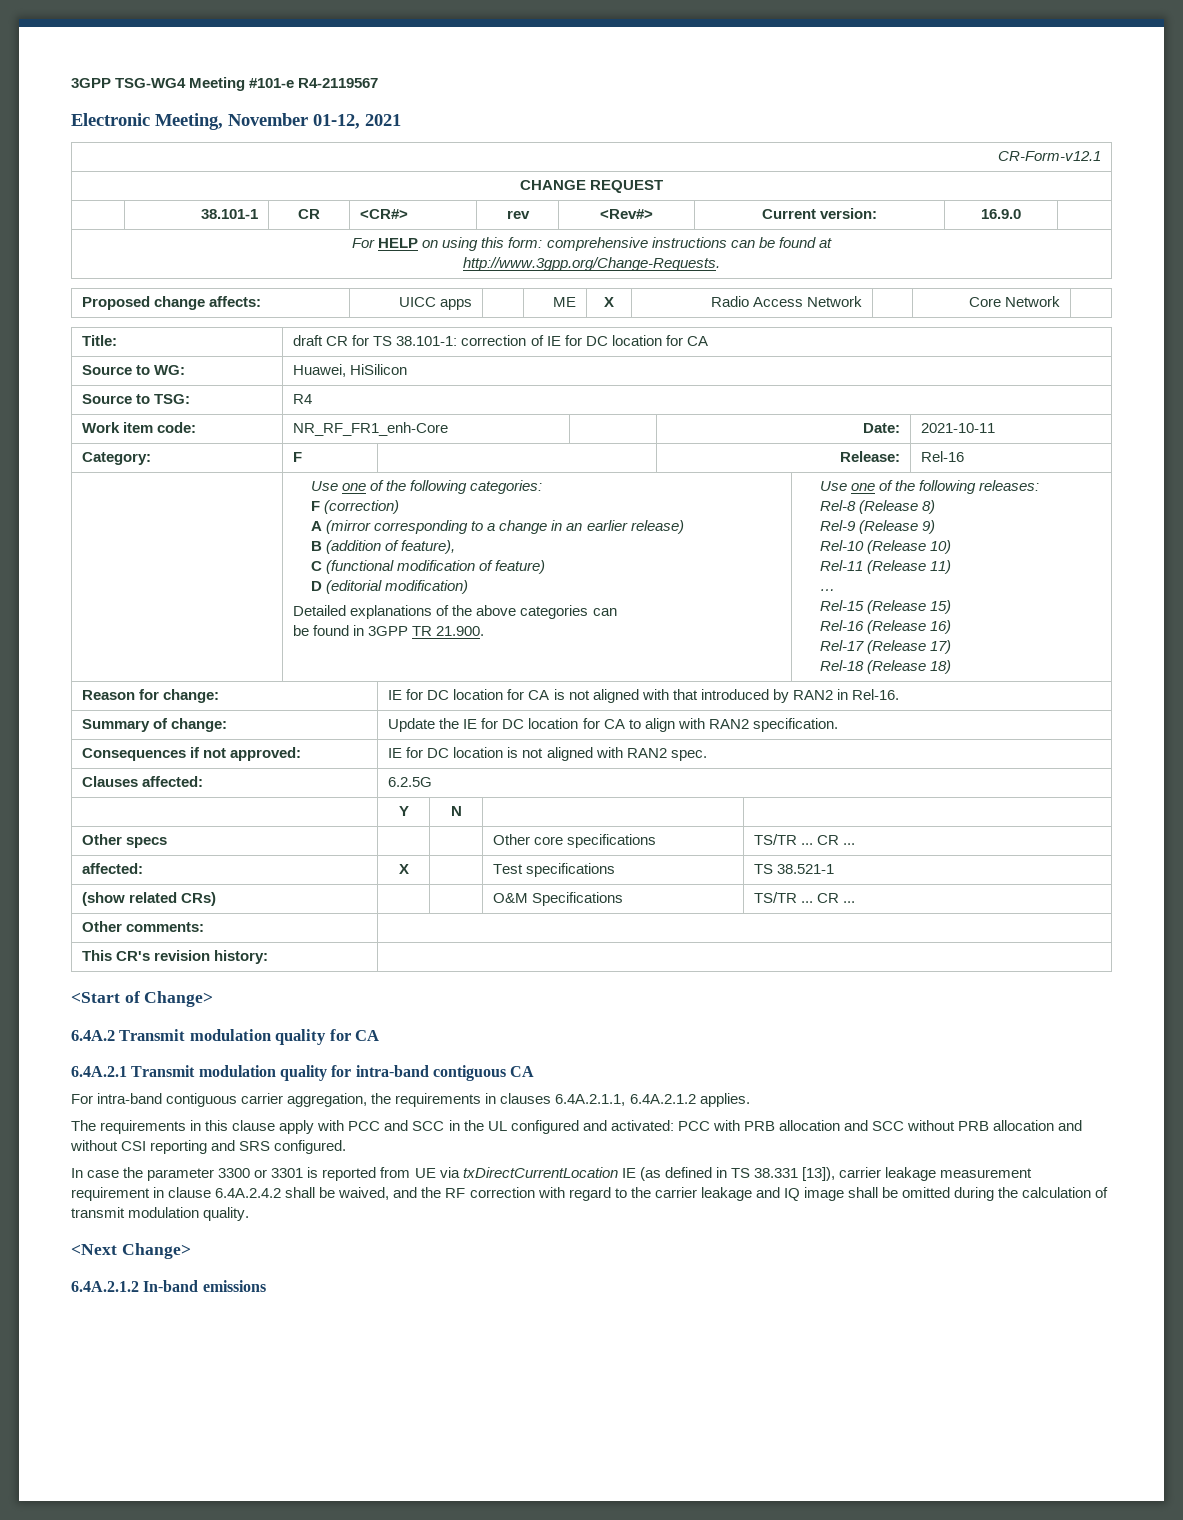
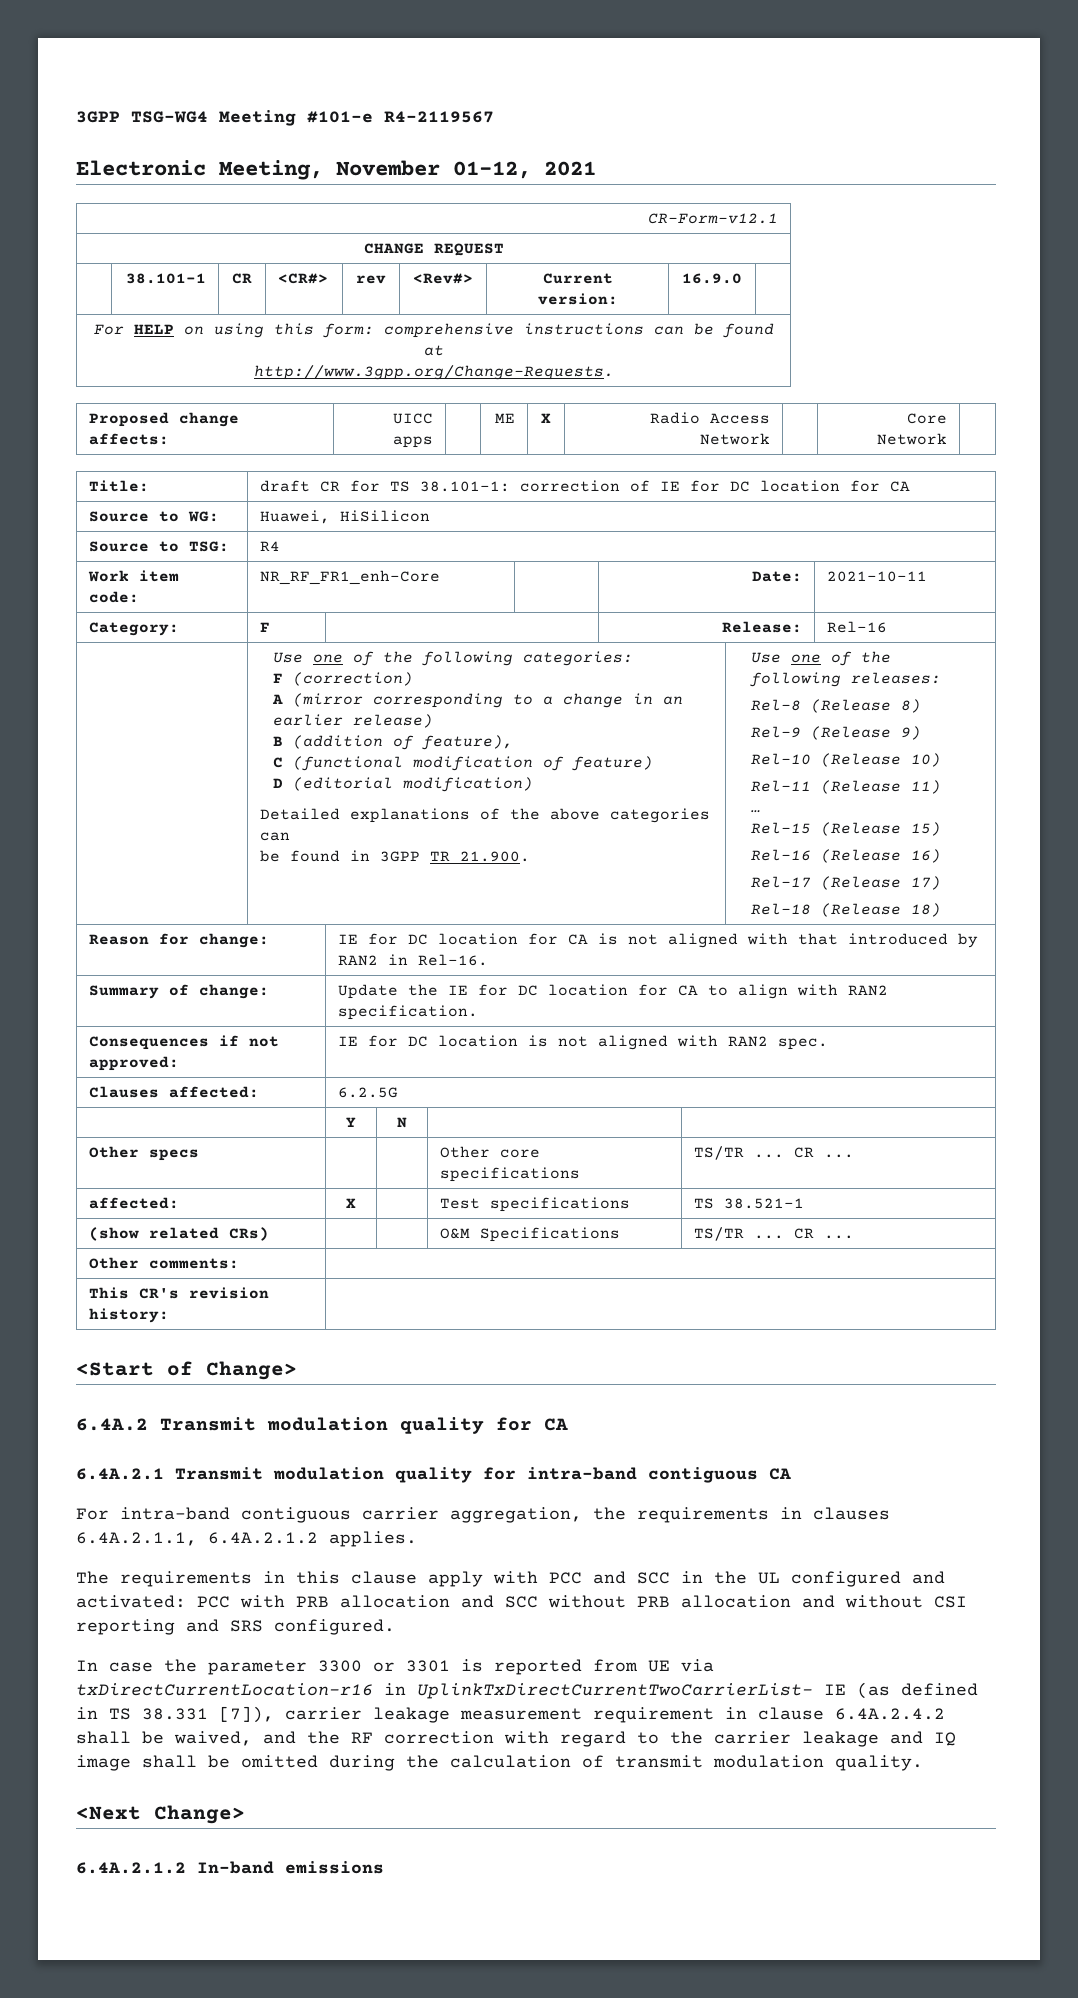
[462,1167,618,1178] txDirectCurrentLocation -> [76,1683,813,1699] txDirectCurrentLocation-r16 in UplinkTxDirectCurrentTwoCarrierList-
[801,1167,835,1181] [13]), -> [219,1706,274,1723] [7]),

